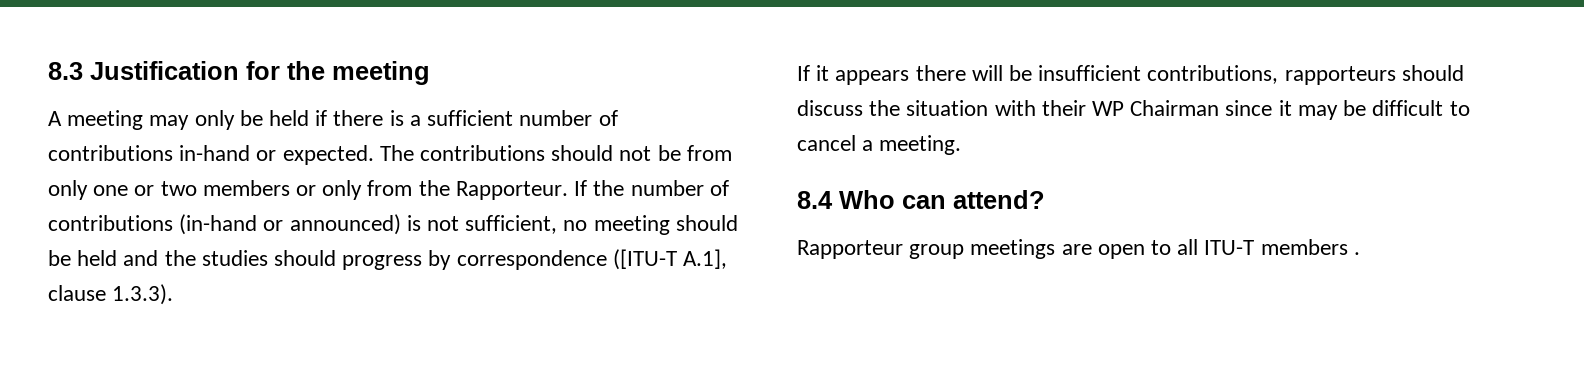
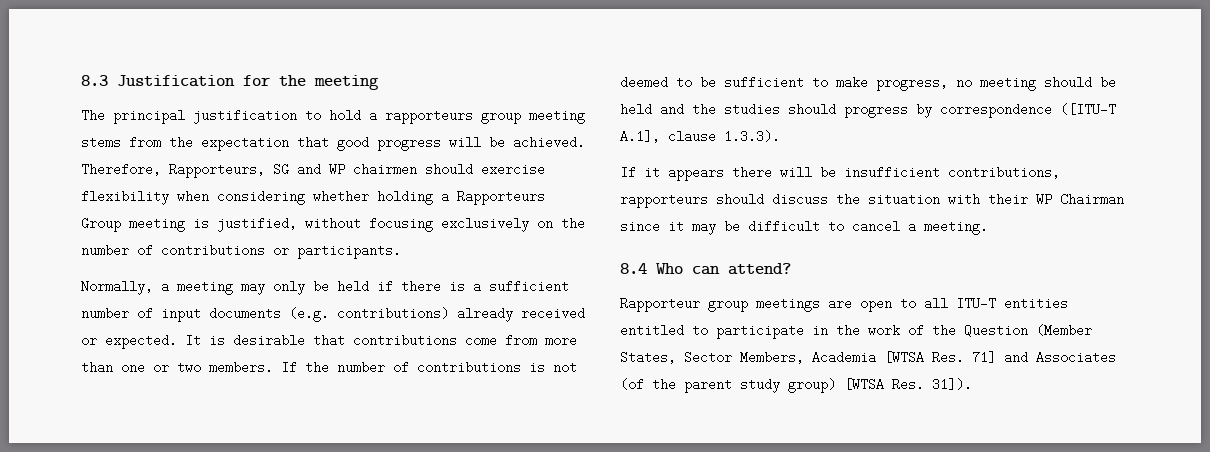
[48,111,62,126] A -> [81,109,585,124] [81,136,585,151] [81,163,545,178] [81,190,545,205] [81,217,585,232] [81,244,401,259] [81,280,169,295] The principal justification to hold a rapporteurs group meeting stems from the expectation that good progress will be achieved. Therefore, Rapporteurs, SG and WP chairmen should exercise flexibility when considering whether holding a Rapporteurs Group meeting is justified, without focusing exclusively on the number of contributions or participants. // Normally, a
[48,145,732,165] [48,180,568,200] contributions in-hand or expected. The contributions should not be from only one or two members or only from the Rapporteur. -> [161,307,585,322] [81,334,577,349] [81,361,273,374] input documents (e.g. contributions) already received or expected. It is desirable that contributions come from more than one or two members.
[179,214,558,235] (in-hand or announced) is not sufficient, -> [529,363,577,372] [620,76,948,91] is not deemed to be sufficient to make progress,
[1260,239,1360,255] members . -> [1004,297,1068,310] [620,324,1092,339] [620,351,1116,364] [620,378,972,393] entities entitled to participate in the work of the Question (Member States, Sector Members, Academia [WTSA Res. 71] and Associates (of the parent study group) [WTSA Res. 31]).

